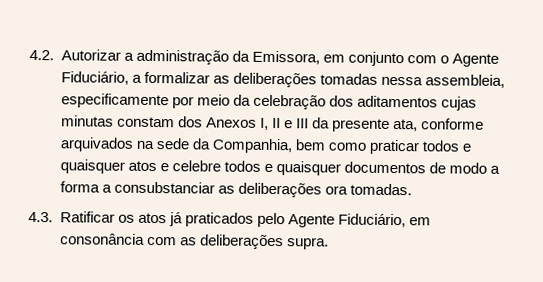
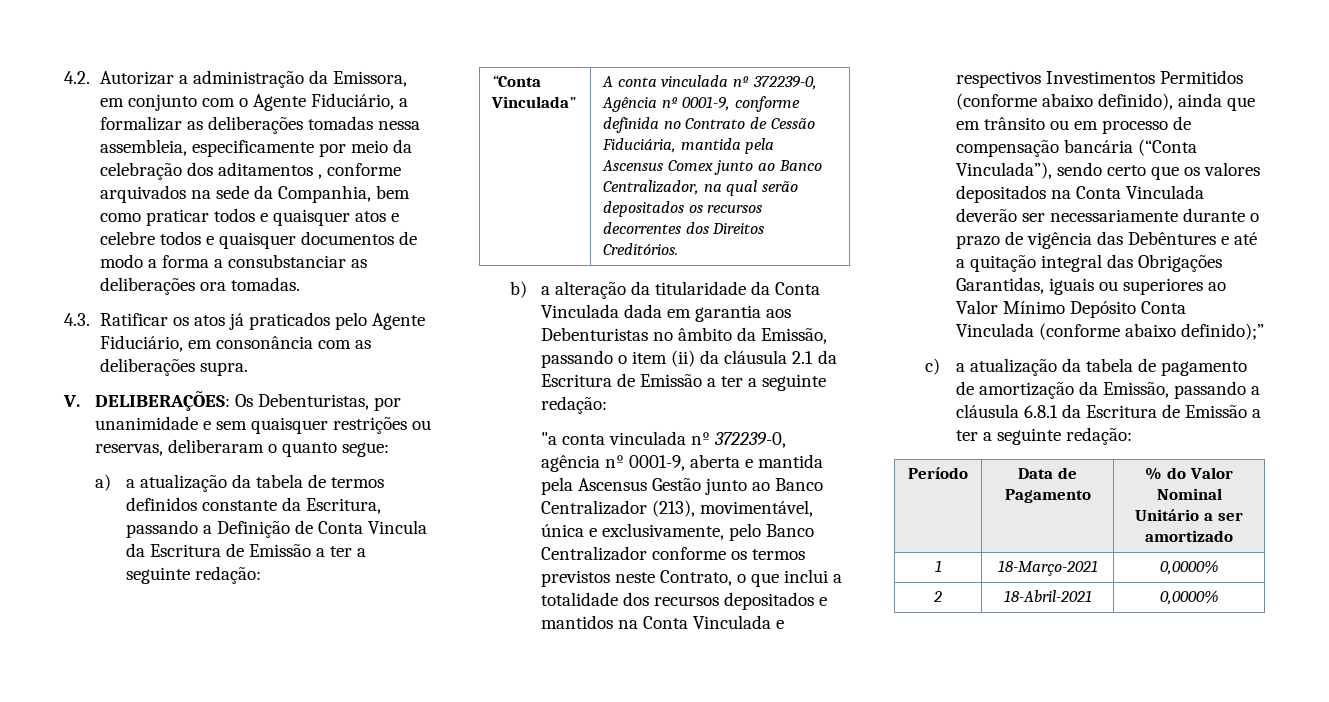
[440,96,477,111] [60,115,419,132] cujas minutas constam dos Anexos I, II e III da presente ata, -> [317,174,322,179] ,
(329, 243) none -> [63,391,402,411] [94,416,432,434] [94,439,390,457] [94,474,385,492] [125,497,381,514] [125,520,428,538] [125,543,367,557] [125,566,261,584] [492,75,542,87] [491,96,577,108] [602,75,817,90] [602,96,801,112] [603,117,815,133] [602,138,775,154] [602,160,822,175] [603,180,799,196] [603,201,763,217] [603,222,765,234] [603,243,679,255] [509,281,821,299] [540,304,792,322] [540,327,828,344] [540,350,837,368] [540,373,827,391] [540,396,607,414] [540,431,787,448] [540,454,824,472] [540,477,824,495] [540,500,813,517] [540,523,815,541] [540,546,805,561] [540,569,843,587] [540,592,828,610] [540,615,785,629] [955,70,1243,88] [955,93,1256,111] [955,116,1192,134] [955,139,1197,157] [955,162,1261,180] [955,185,1204,203] [955,208,1260,222] [955,231,1258,249] [955,254,1223,272] [955,277,1227,295] [955,300,1186,318] [955,323,1264,340] [924,358,1248,376] [955,381,1261,399] [955,404,1262,418] [955,427,1132,445] [908,467,968,479] [1018,467,1077,479] [1004,489,1091,503] [1145,467,1233,480] [1156,488,1222,500] [1135,509,1243,521] [1145,530,1233,542] [934,560,942,572] [997,560,1098,576] [1159,560,1219,575] [933,591,942,602] [1003,590,1092,602] [1159,590,1219,605] // V. DELIBERAÇÕES: Os Debenturistas, por unanimidade e sem quaisquer restrições ou reservas, deliberaram o quanto segue: // a) a atualização da tabela de termos definidos constante da Escritura, passando a Definição de Conta Vincula da Escritura de Emissão a ter a seguinte redação: // “Conta Vinculada” | A conta vinculada nº 372239-0, Agência nº 0001-9, conforme definida no Contrato de Cessão Fiduciária, mantida pela Ascensus Comex junto ao Banco Centralizador, na qual serão depositados os recursos decorrentes dos Direitos Creditórios. // b) a alteração da titularidade da Conta Vinculada dada em garantia aos Debenturistas no âmbito da Emissão, passando o item (ii) da cláusula 2.1 da Escritura de Emissão a ter a seguinte redação: // "a conta vinculada nº 372239-0, agência nº 0001-9, aberta e mantida pela Ascensus Gestão junto ao Banco Centralizador (213), movimentável, única e exclusivamente, pelo Banco Centralizador conforme os termos previstos neste Contrato, o que inclui a totalidade dos recursos depositados e mantidos na Conta Vinculada e respectivos Investimentos Permitidos (conforme abaixo definido), ainda que em trânsito ou em processo de compensação bancária (“Conta Vinculada”), sendo certo que os valores depositados na Conta Vinculada deverão ser necessariamente durante o prazo de vigência das Debêntures e até a quitação integral das Obrigações Garantidas, iguais ou superiores ao Valor Mínimo Depósito Conta Vinculada (conforme abaixo definido);” // c) a atualização da tabela de pagamento de amortização da Emissão, passando a cláusula 6.8.1 da Escritura de Emissão a ter a seguinte redação: // Período | Data de Pagamento | % do Valor Nominal Unitário a ser amortizado // 1 | 18-Março-2021 | 0,0000% // 2 | 18-Abril-2021 | 0,0000%

